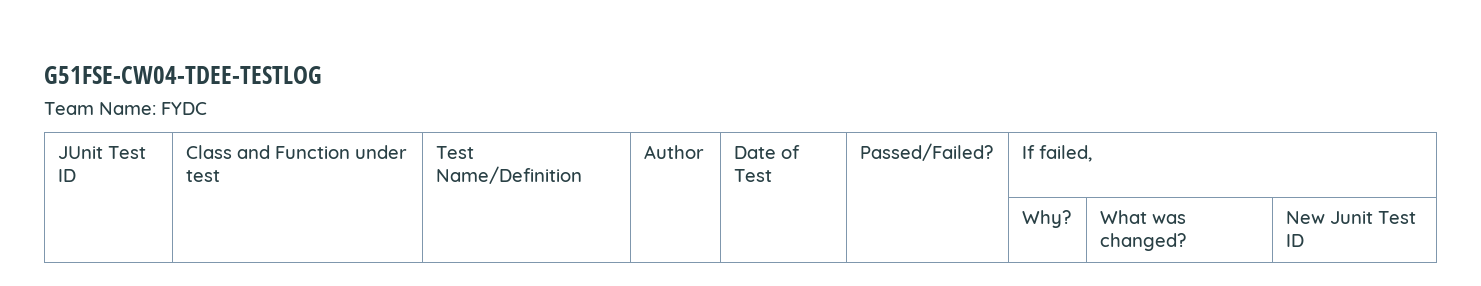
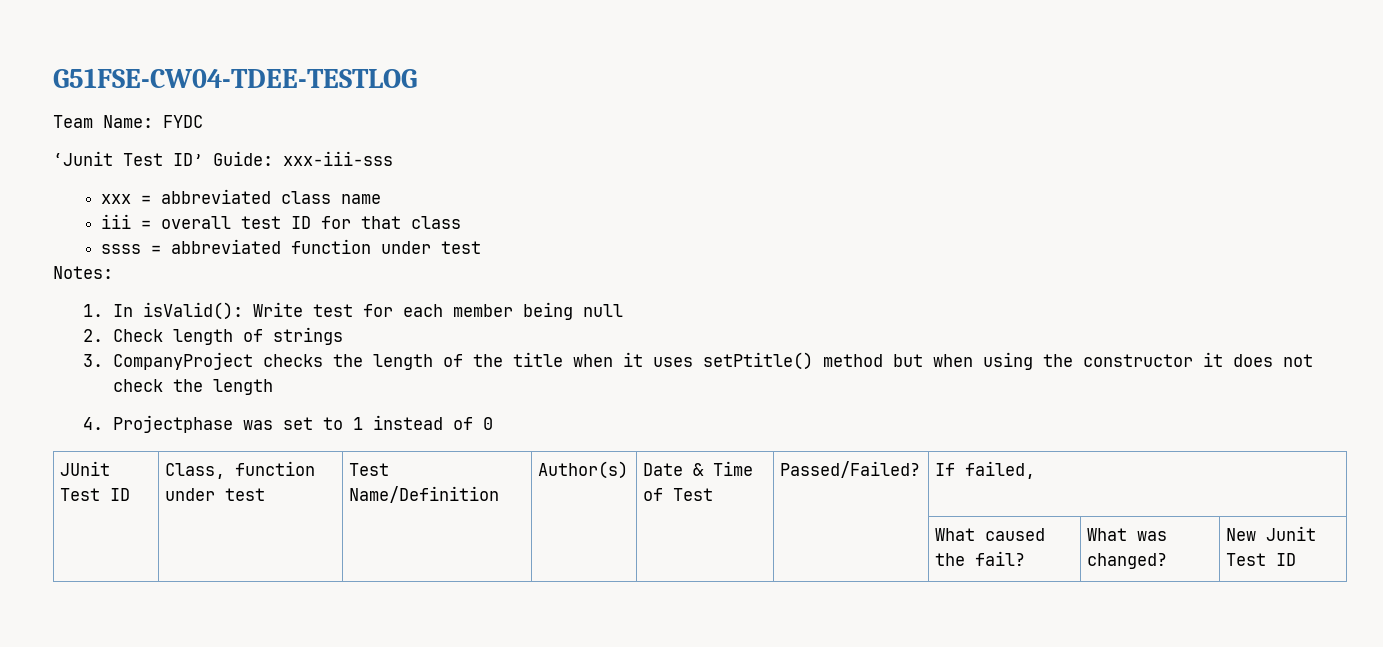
(207, 108) none -> [53,151,393,166] [101,189,382,204] [101,214,462,229] [101,239,482,254] [53,266,113,279] [83,302,624,320] [83,327,344,345] [83,352,1314,370] [113,379,274,395] [83,415,494,433] // ‘Junit Test ID’ Guide: xxx-iii-sss // xxx = abbreviated class name // iii = overall test ID for that class // ssss = abbreviated function under test // Notes: // 1. In isValid(): Write test for each member being null // 2. Check length of strings // 3. CompanyProject checks the length of the title when it uses setPtitle() method but when using the constructor it does not check the length // 4. Projectphase was set to 1 instead of 0
[186,145,351,159] Class and Function -> [164,461,315,479] Class, function
[644,145,705,159] Author -> [537,461,628,479] Author(s)
(777, 152) none -> [692,461,753,476] & Time
[1022,210,1072,228] Why? -> [934,528,1045,541] [934,551,1025,566] What caused the fail?

